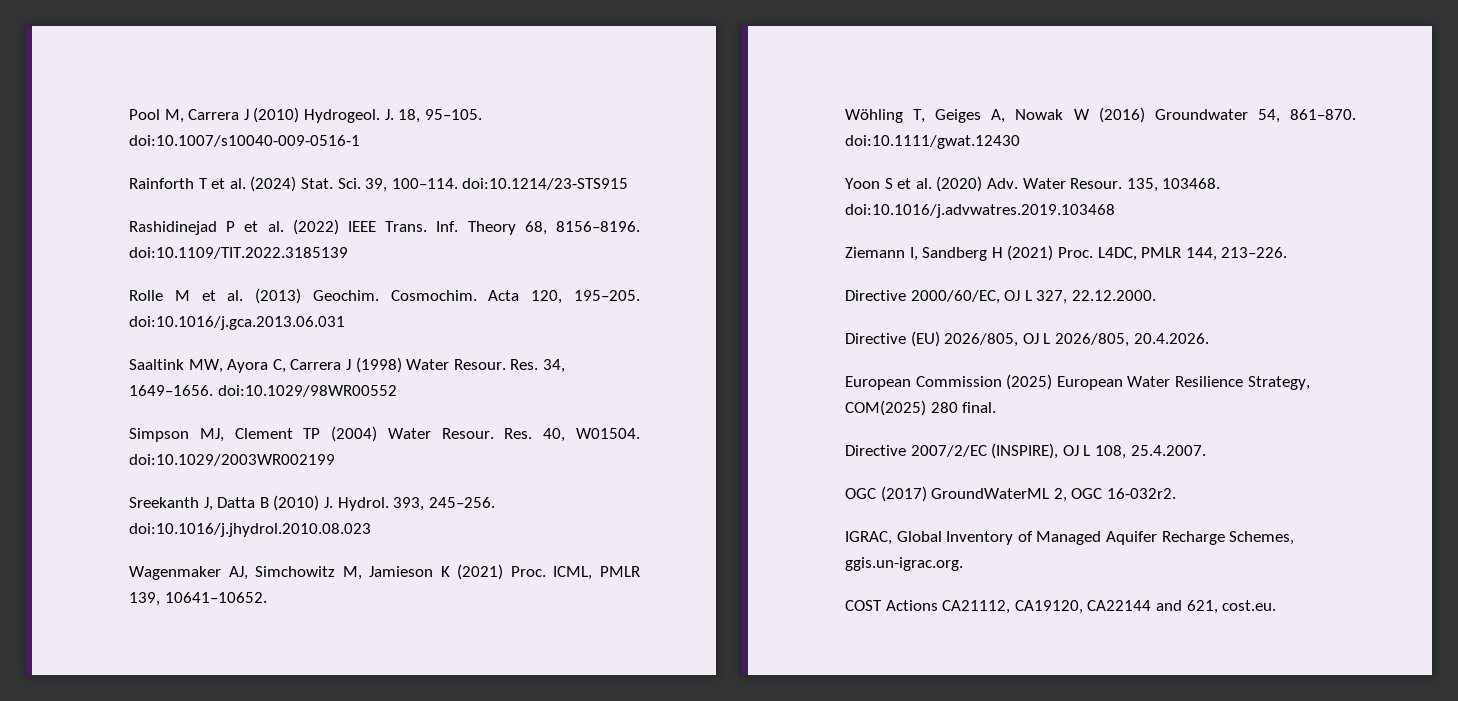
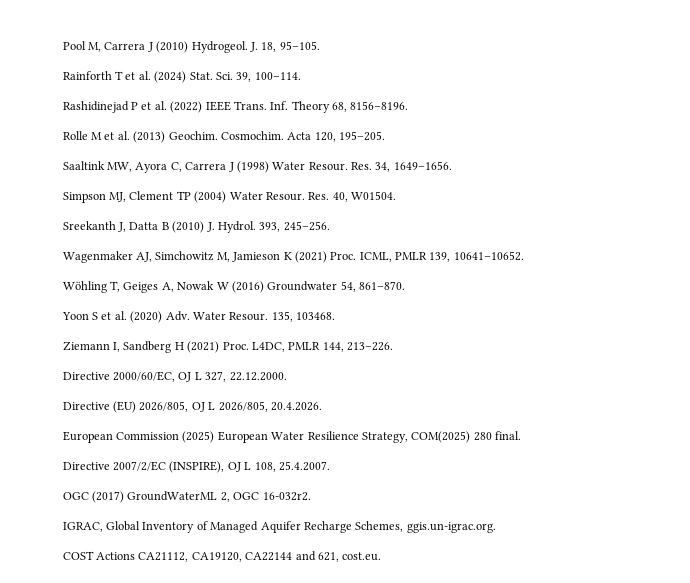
[129,135,361,147] doi:10.1007/s10040-009-0516-1 -> (320, 45) none
[462,178,629,190] doi:10.1214/23-STS915 -> (301, 76) none
[129,247,349,259] doi:10.1109/TIT.2022.3185139 -> (409, 105) none
[129,316,346,330] doi:10.1016/j.gca.2013.06.031 -> (386, 136) none
[217,385,397,397] doi:10.1029/98WR00552 -> (452, 165) none
[129,454,336,466] doi:10.1029/2003WR002199 -> (397, 195) none
[129,523,372,537] doi:10.1016/j.jhydrol.2010.08.023 -> (330, 226) none
[845,135,1021,149] doi:10.1111/gwat.12430 -> (406, 285) none
[845,204,1116,218] doi:10.1016/j.advwatres.2019.103468 -> (336, 316) none

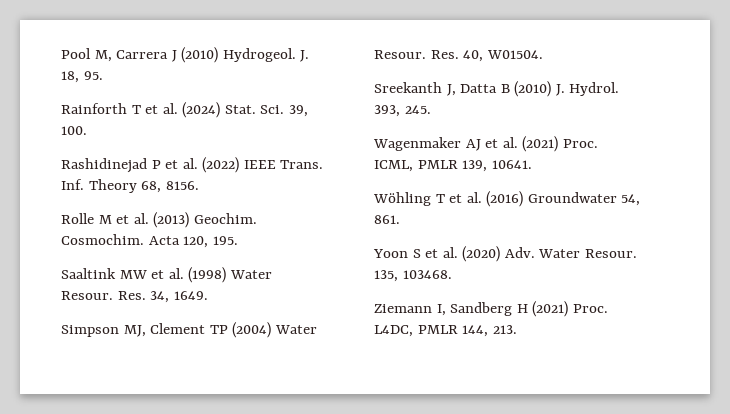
[279,41,320,50] 95–105. -> [83,71,103,80] 95.
[254,72,301,80] 100–114. -> [61,126,88,135] 100.
[350,101,409,110] 8156–8196. -> [165,181,199,190] 8156.
[339,131,386,141] 195–205. -> [212,236,238,245] 195.
[107,162,234,173] MW, Ayora C, Carrera J -> [119,268,184,279] MW et al.
[393,161,452,170] 1649–1656. -> [173,291,208,300] 1649.
[283,221,330,231] 245–256. -> [404,105,431,114] 245.
[136,251,292,262] AJ, Simchowitz M, Jamieson K -> [465,137,518,151] AJ et al.
[453,251,524,261] 10641–10652. -> [491,160,532,169] 10641.
[110,281,229,293] T, Geiges A, Nowak W -> [435,192,482,203] T et al.
[359,281,406,290] 861–870. -> [374,215,401,224] 861.
[347,342,394,351] [62,371,287,382] [62,401,322,413] [62,431,522,443] [62,461,330,473] [62,491,311,503] [62,521,496,533] [62,551,382,562] 213–226. // Directive 2000/60/EC, OJ L 327, 22.12.2000. // Directive (EU) 2026/805, OJ L 2026/805, 20.4.2026. // European Commission (2025) European Water Resilience Strategy, COM(2025) 280 final. // Directive 2007/2/EC (INSPIRE), OJ L 108, 25.4.2007. // OGC (2017) GroundWaterML 2, OGC 16-032r2. // IGRAC, Global Inventory of Managed Aquifer Recharge Schemes, ggis.un-igrac.org. // COST Actions CA21112, CA19120, CA22144 and 621, cost.eu. -> [492,325,517,334] 213.

